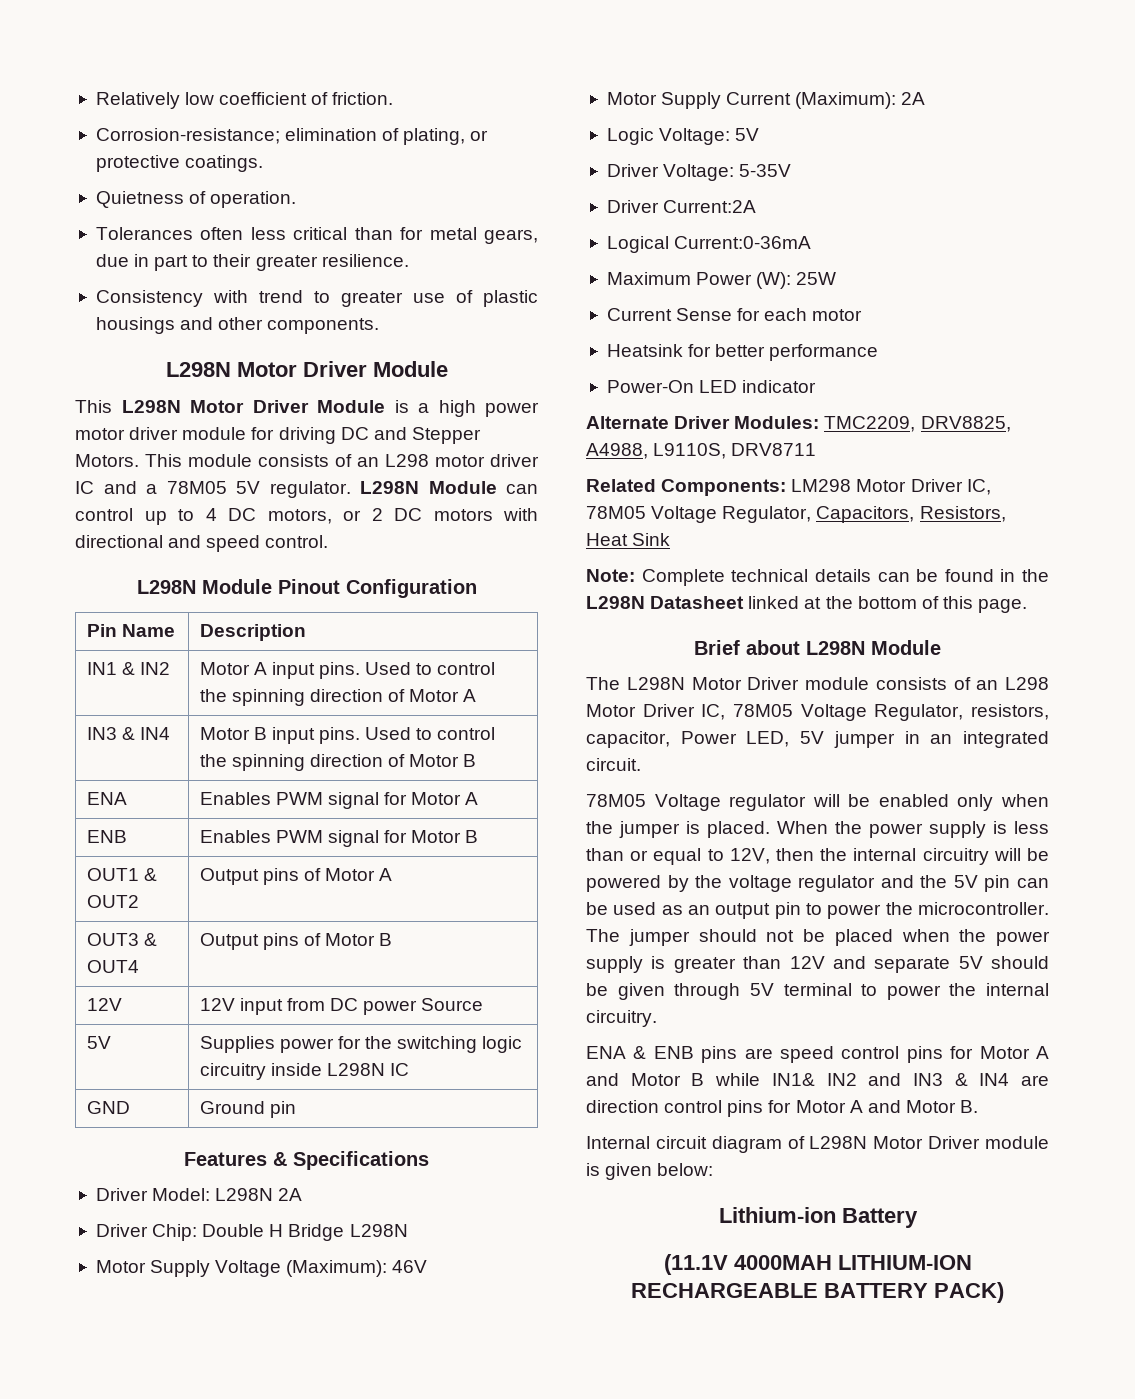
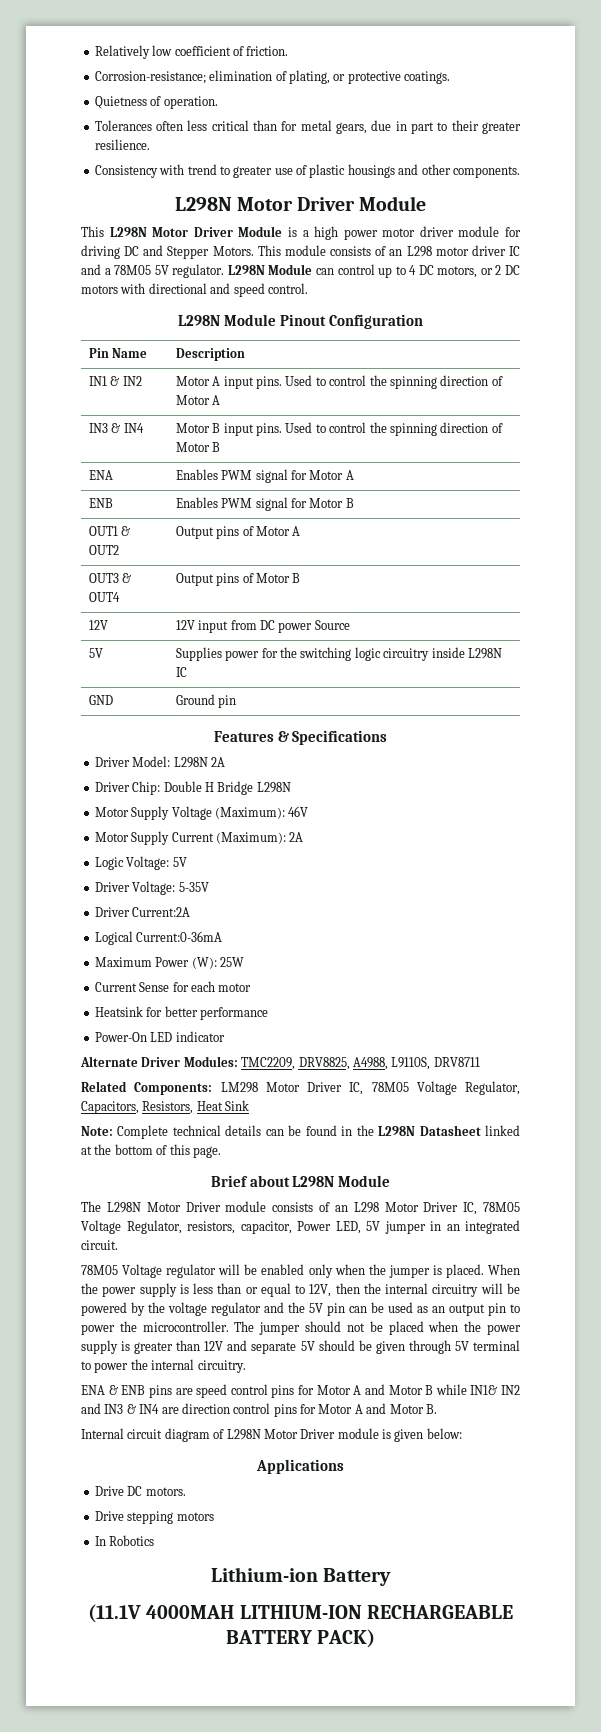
(714, 1169) none -> [256,1459,344,1474] [94,1486,186,1496] [94,1511,214,1524] [94,1535,155,1546] // Applications // Drive DC motors. // Drive stepping motors // In Robotics

